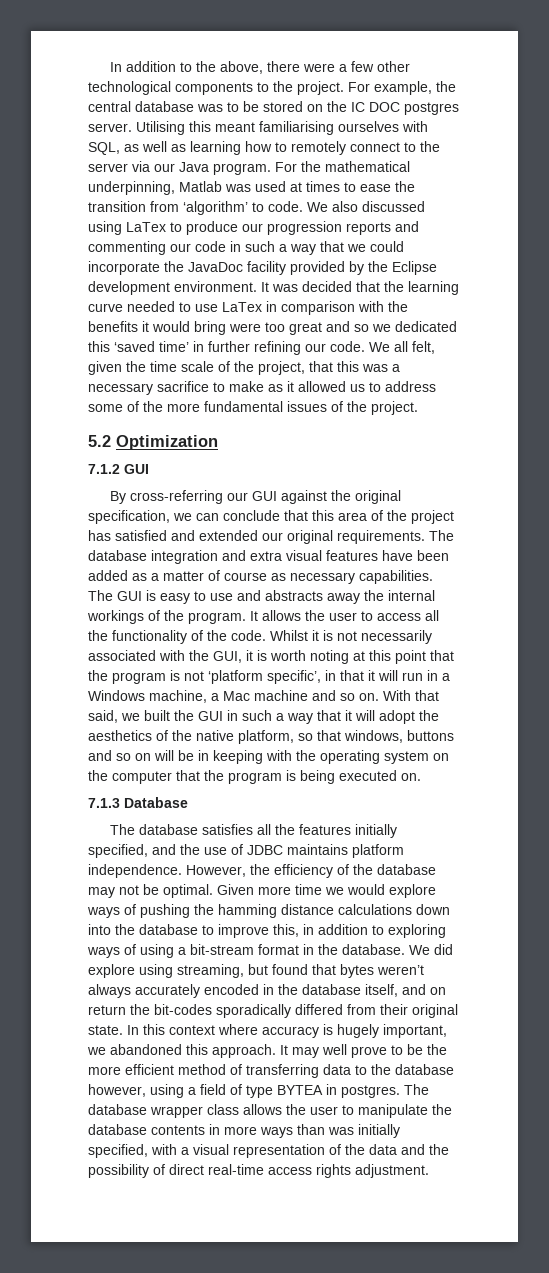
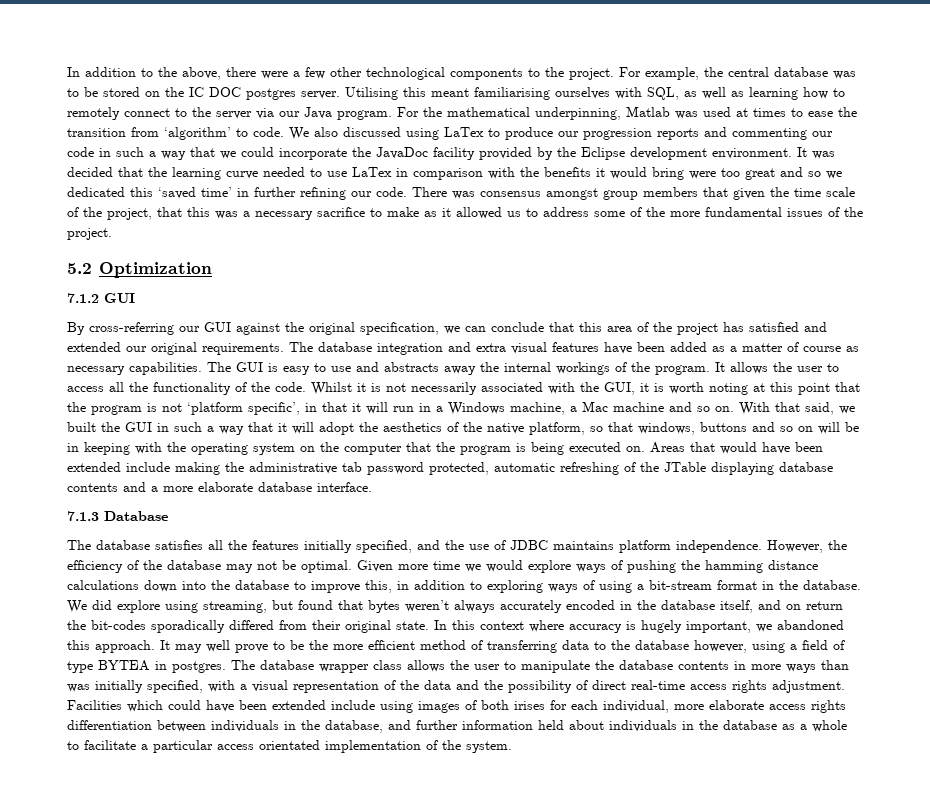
[369,341,435,354] We all felt, -> [412,187,728,200] There was consensus amongst group members that
(421, 777) none -> [650,442,823,454] [67,462,833,475] [67,482,372,492] Areas that would have been extended include making the administrative tab password protected, automatic refreshing of the JTable displaying database contents and a more elaborate database interface.
(429, 1171) none -> [67,700,846,713] [67,720,847,733] [67,740,512,753] Facilities which could have been extended include using images of both irises for each individual, more elaborate access rights differentiation between individuals in the database, and further information held about individuals in the database as a whole to facilitate a particular access orientated implementation of the system.

